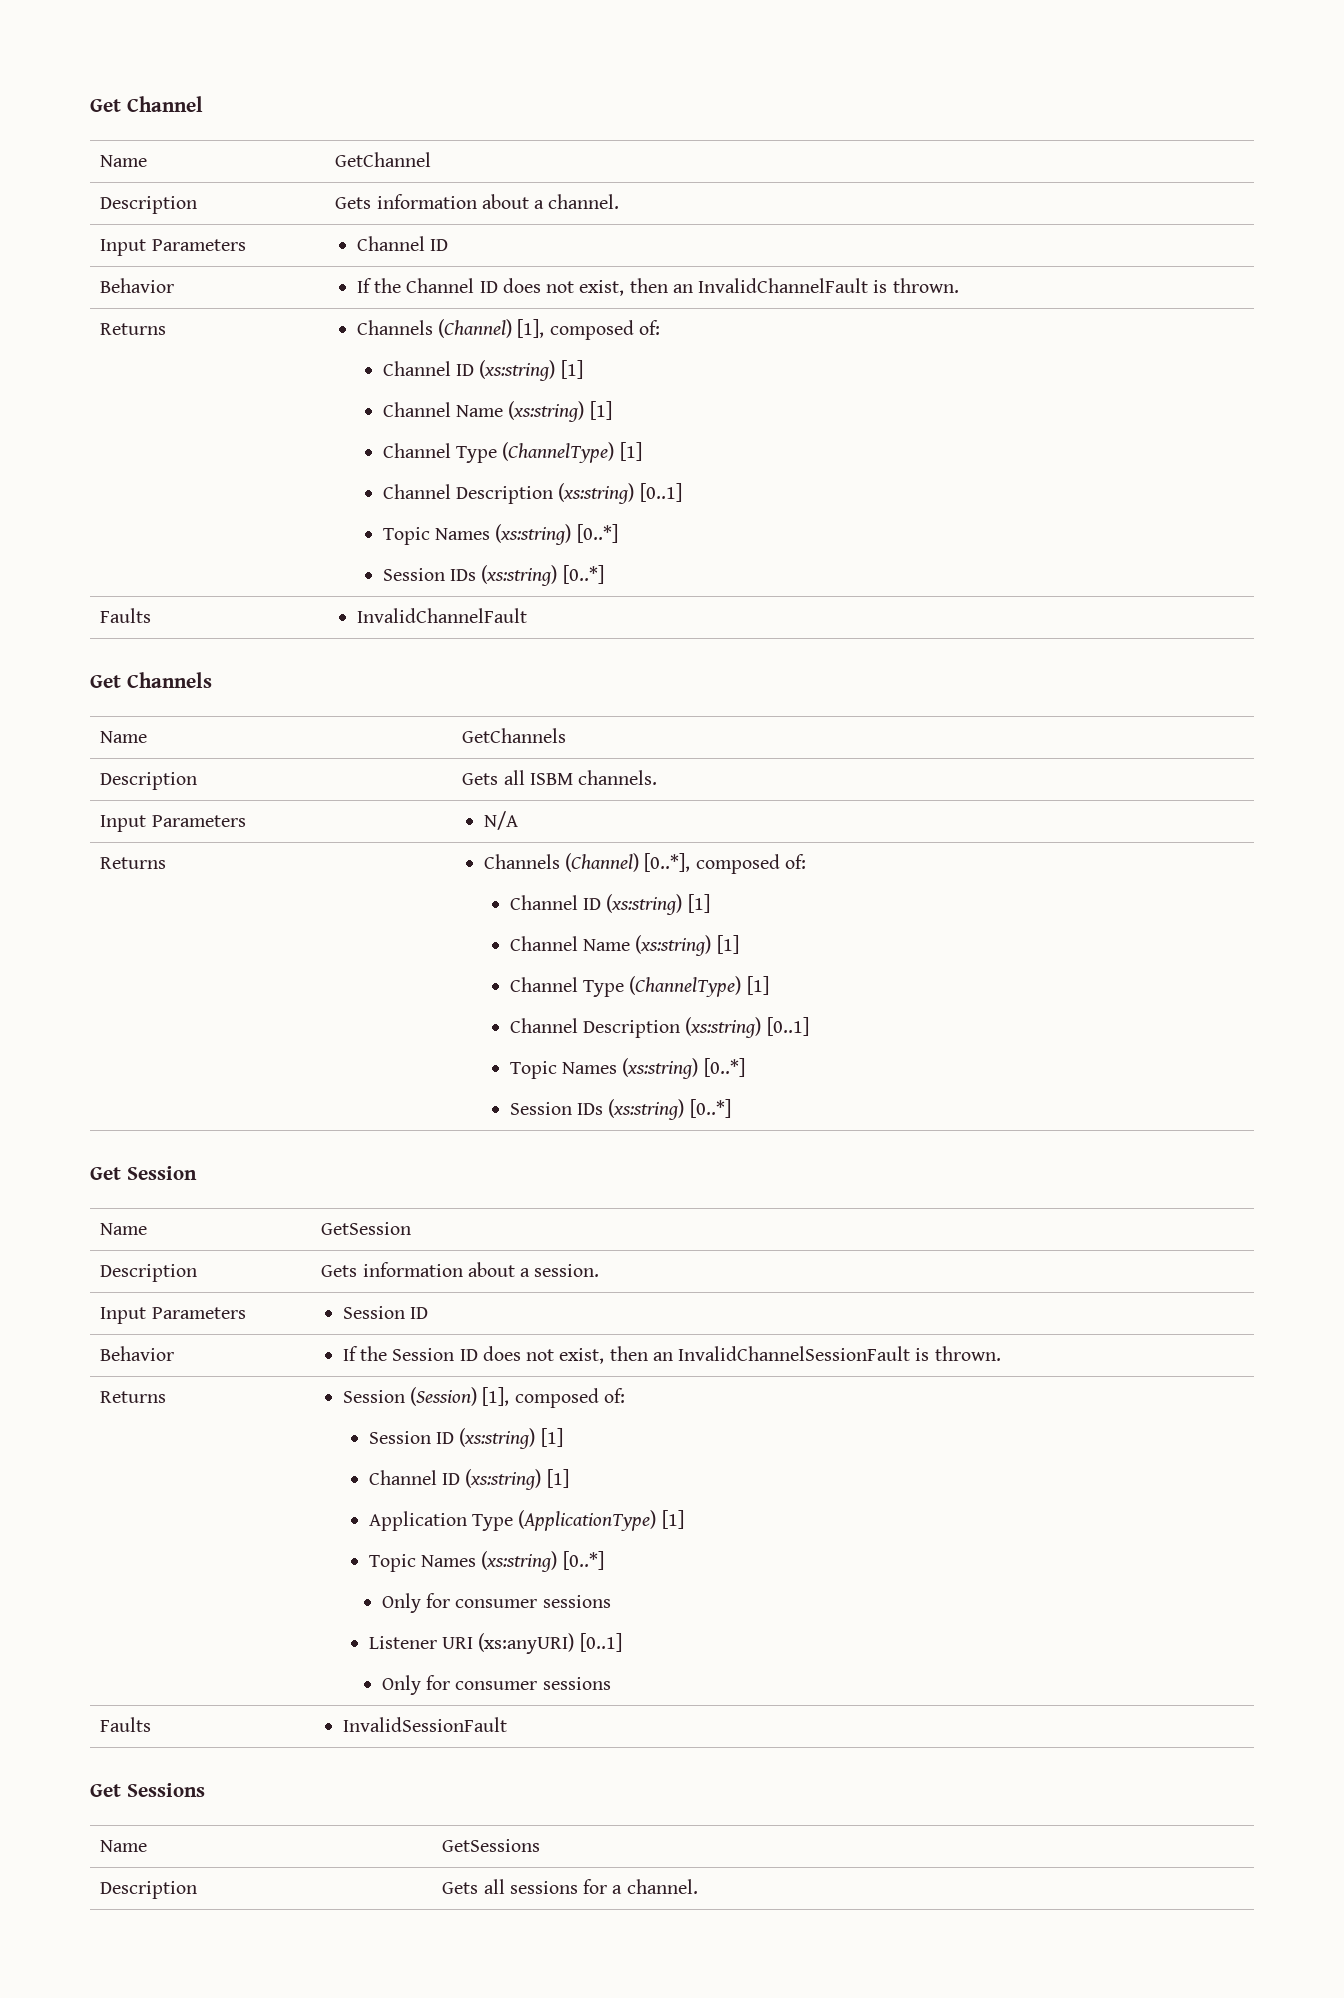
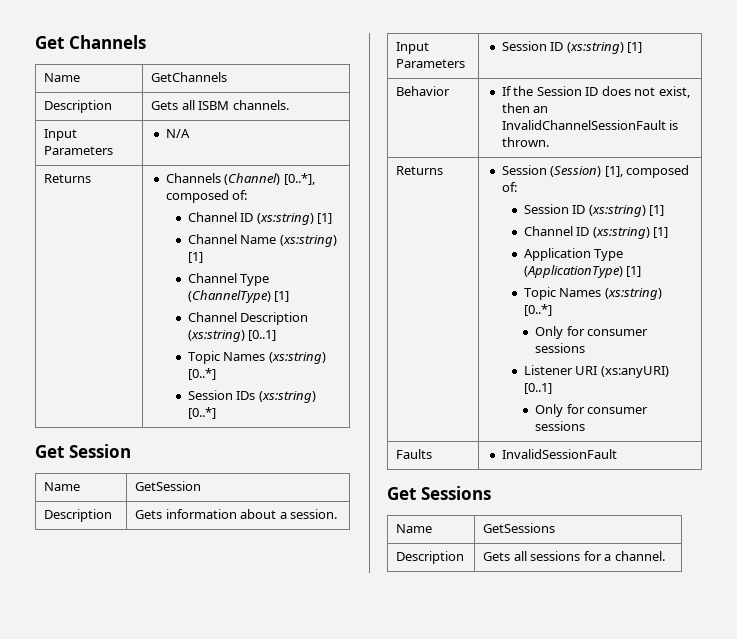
[90,96,203,112] [100,155,148,167] [335,152,432,167] [100,196,198,214] [335,194,620,209] [100,239,246,256] [356,236,449,251] [100,278,175,293] [356,278,959,296] [100,323,167,335] [356,319,660,340] [382,360,583,381] [382,401,612,422] [382,442,642,463] [382,483,682,504] [382,524,618,545] [382,565,604,586] [100,608,152,623] [356,608,527,623] [90,675,121,688] Get Channel // Name | GetChannel // Description | Gets information about a channel. // Input Parameters | Channel ID // Behavior | If the Channel ID does not exist, then an InvalidChannelFault is thrown. // Returns | Channels (Channel) [1], composed of: // Channel ID (xs:string) [1] // Channel Name (xs:string) [1] // Channel Type (ChannelType) [1] // Channel Description (xs:string) [0..1] // Topic Names (xs:string) [0..*] // Session IDs (xs:string) [0..*] // Faults | InvalidChannelFault // Get -> [35,36,64,49] Get
(429, 1313) none -> [566,42,643,54] (xs:string) [1]

